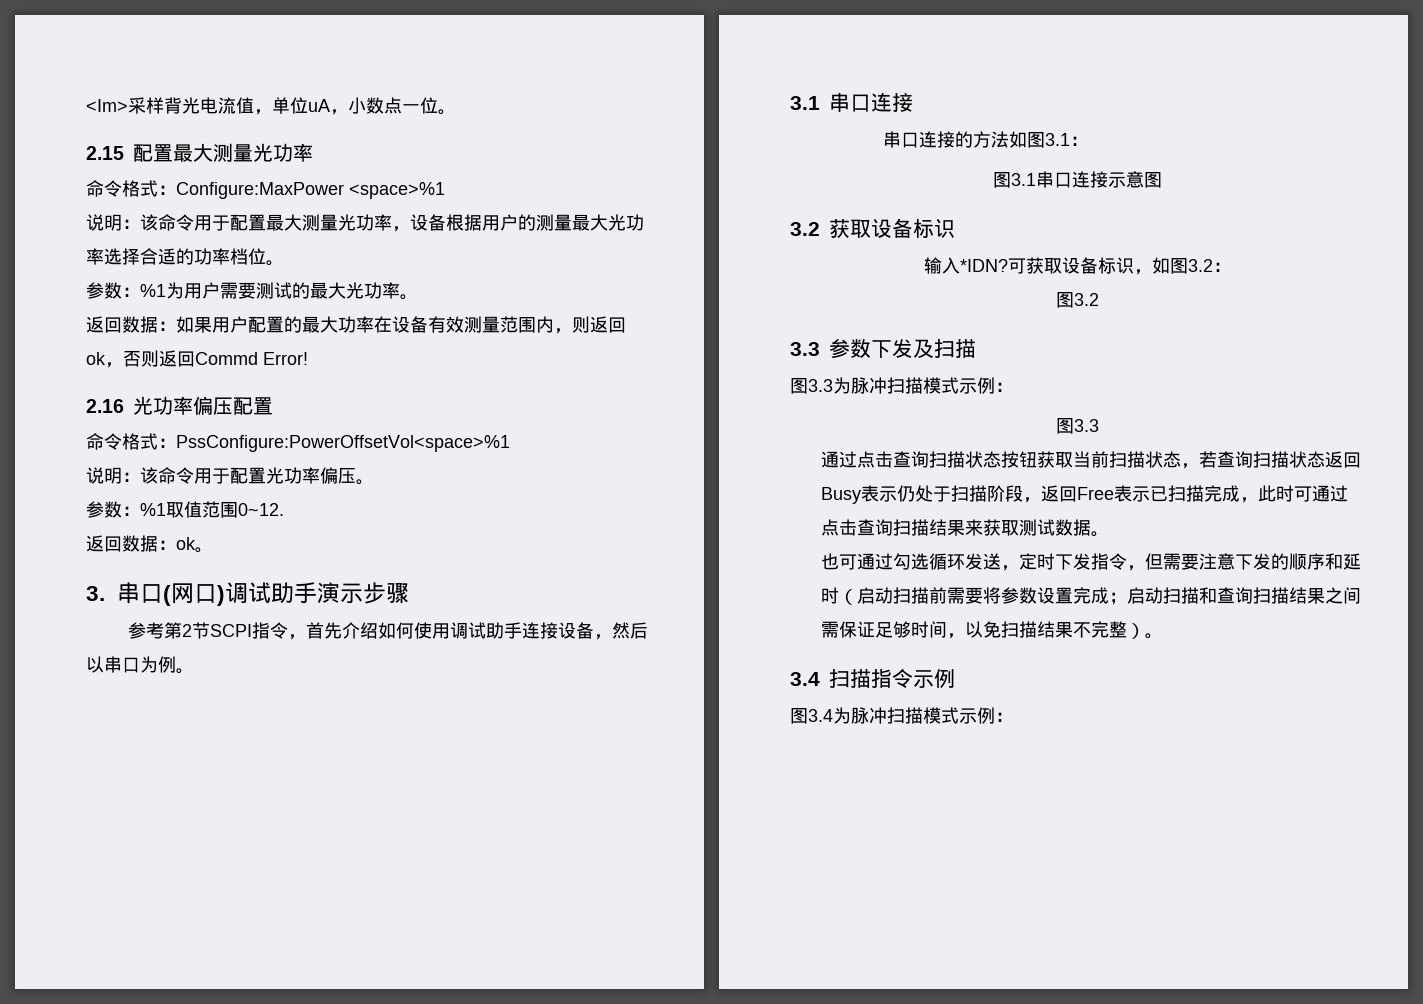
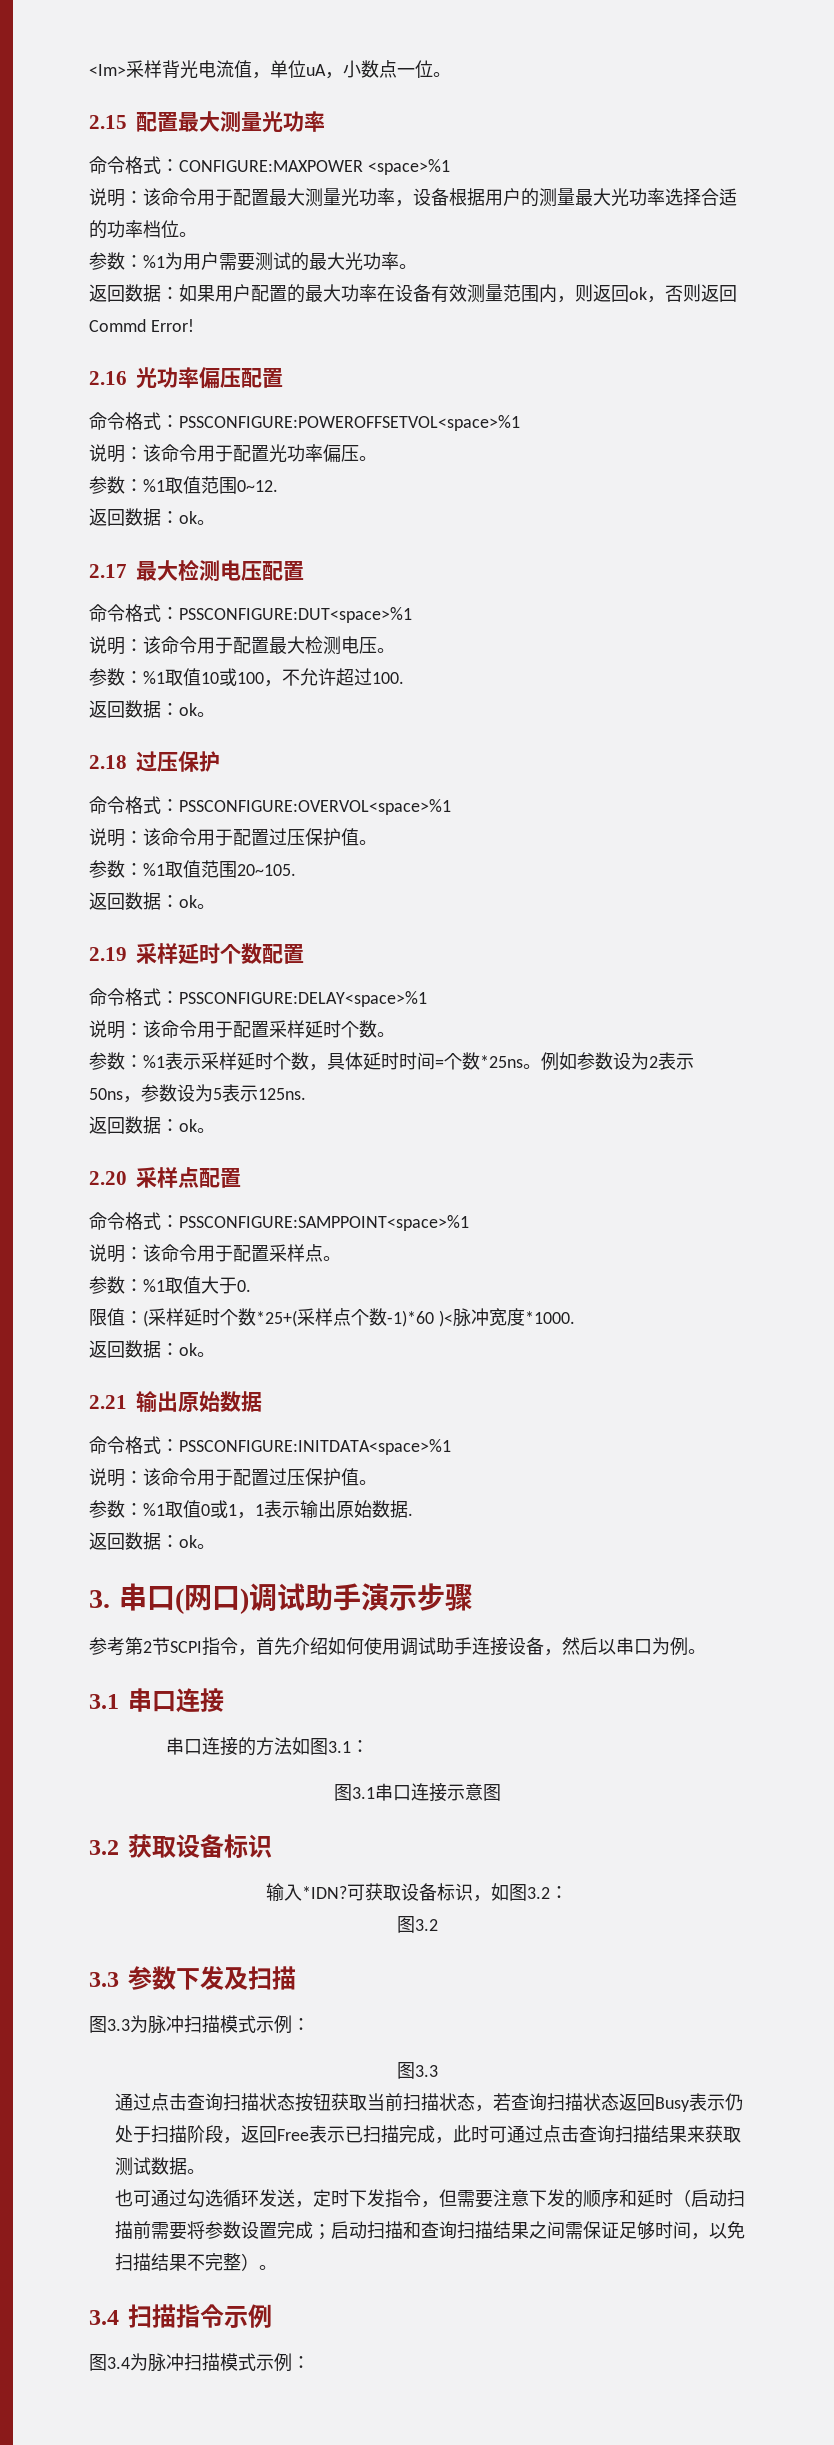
[176,182,344,199] Configure:MaxPower -> [179,160,363,172] CONFIGURE:MAXPOWER
[176,435,510,452] PssConfigure:PowerOffsetVol<space>%1 -> [179,415,520,431] PSSCONFIGURE:POWEROFFSETVOL<space>%1
(213, 550) none -> [89,559,304,581] [89,604,412,623] [89,636,395,655] [89,668,404,687] [89,700,215,718] [89,751,220,772] [89,796,451,815] [89,828,377,847] [89,860,296,878] [89,892,215,910] [89,943,304,964] [89,988,427,1007] [89,1020,395,1039] [89,1052,694,1071] [89,1084,306,1103] [89,1116,215,1134] [89,1167,241,1188] [89,1212,469,1231] [89,1244,341,1263] [89,1276,251,1294] [89,1308,575,1327] [89,1340,215,1358] [89,1391,262,1412] [89,1436,451,1455] [89,1468,377,1487] [89,1500,413,1519] [89,1532,215,1550] // 2.17最大检测电压配置 // 命令格式：PSSCONFIGURE:DUT<space>%1 // 说明：该命令用于配置最大检测电压。 // 参数：%1取值10或100，不允许超过100. // 返回数据：ok。 // 2.18过压保护 // 命令格式：PSSCONFIGURE:OVERVOL<space>%1 // 说明：该命令用于配置过压保护值。 // 参数：%1取值范围20~105. // 返回数据：ok。 // 2.19采样延时个数配置 // 命令格式：PSSCONFIGURE:DELAY<space>%1 // 说明：该命令用于配置采样延时个数。 // 参数：%1表示采样延时个数，具体延时时间=个数*25ns。例如参数设为2表示50ns，参数设为5表示125ns. // 返回数据：ok。 // 2.20采样点配置 // 命令格式：PSSCONFIGURE:SAMPPOINT<space>%1 // 说明：该命令用于配置采样点。 // 参数：%1取值大于0. // 限值：(采样延时个数*25+(采样点个数-1)*60 )<脉冲宽度*1000. // 返回数据：ok。 // 2.21输出原始数据 // 命令格式：PSSCONFIGURE:INITDATA<space>%1 // 说明：该命令用于配置过压保护值。 // 参数：%1取值0或1，1表示输出原始数据. // 返回数据：ok。

